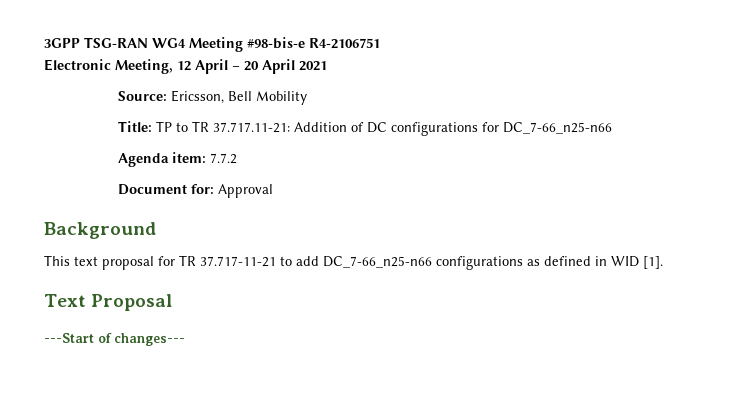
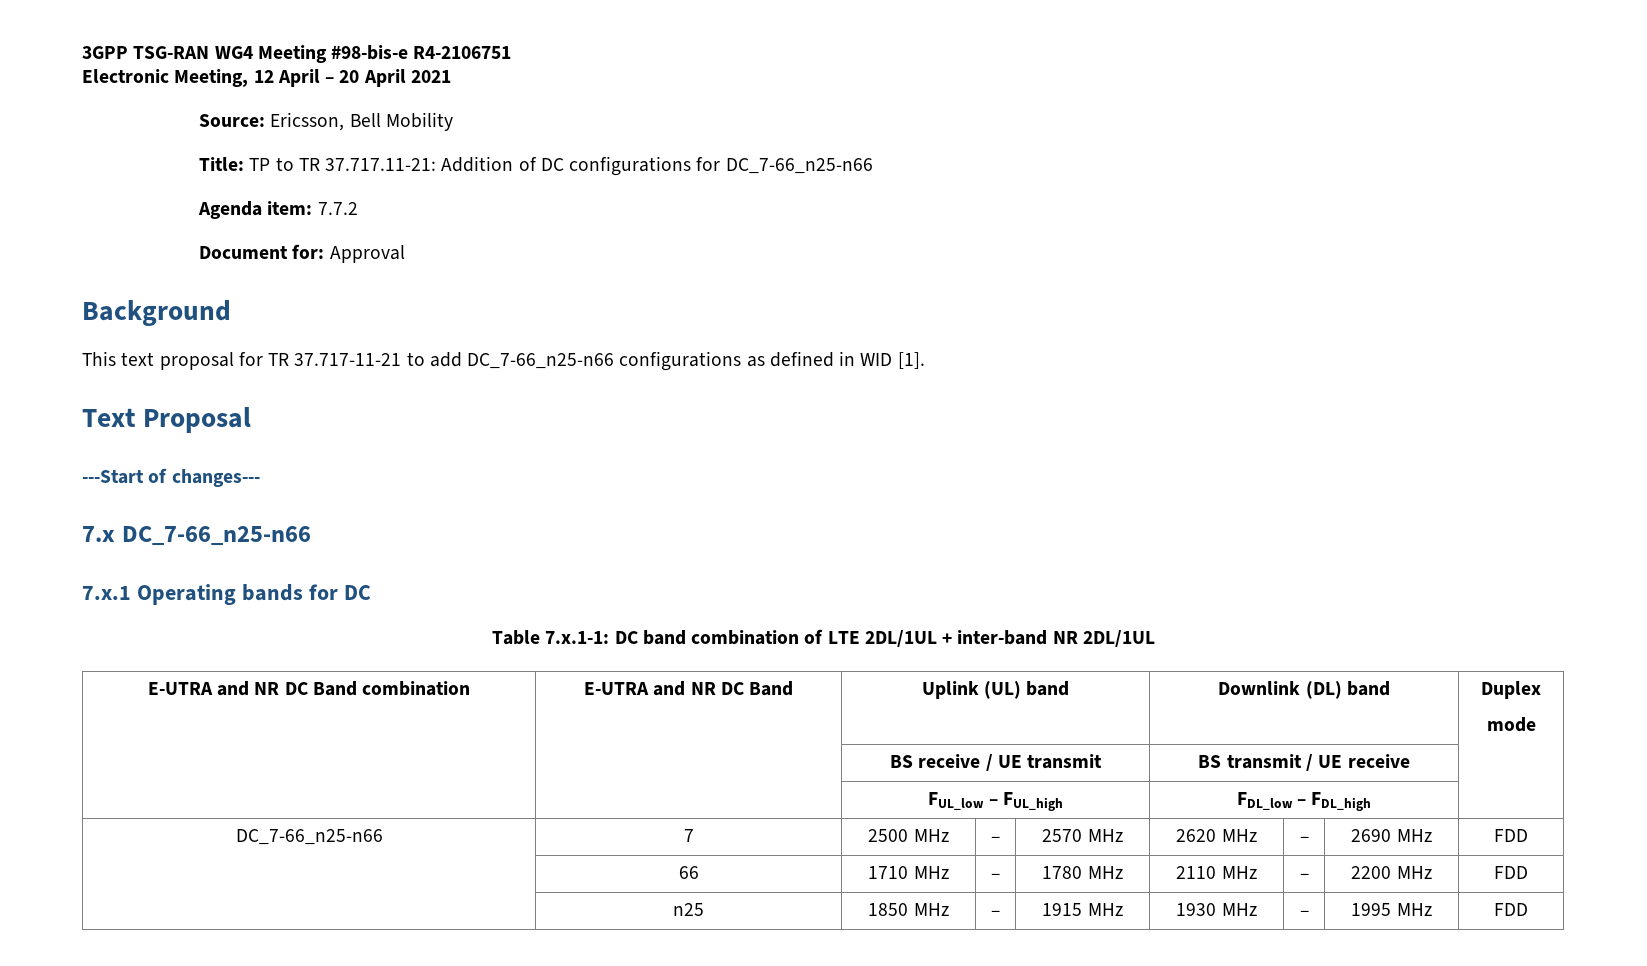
(186, 339) none -> [82,526,311,546] [82,584,371,605] [492,629,1155,647] [147,681,471,696] [583,681,794,696] [921,681,1070,699] [1218,681,1390,699] [1481,681,1541,699] [1486,717,1536,732] [889,754,1103,771] [1198,754,1410,771] [928,792,1063,811] [1236,792,1372,811] [235,829,383,845] [683,829,694,842] [868,829,949,842] [991,836,1000,842] [1042,829,1123,842] [1176,829,1257,842] [1299,836,1309,842] [1351,829,1432,842] [1494,829,1528,842] [678,866,699,879] [868,866,949,879] [991,873,1000,879] [1042,866,1123,879] [1176,866,1257,879] [1299,873,1309,879] [1351,866,1432,879] [1494,866,1528,879] [673,903,704,916] [868,903,949,916] [991,910,1000,916] [1042,903,1123,916] [1176,903,1257,916] [1299,910,1309,916] [1351,903,1432,916] [1494,903,1528,916] // 7.x DC_7-66_n25-n66 // 7.x.1 Operating bands for DC // Table 7.x.1-1: DC band combination of LTE 2DL/1UL + inter-band NR 2DL/1UL // E-UTRA and NR DC Band combination | E-UTRA and NR DC Band | Uplink (UL) band | Downlink (DL) band | Duplex // mode // | | BS receive / UE transmit | BS transmit / UE receive | // | | FUL_low – FUL_high | FDL_low – FDL_high | // DC_7-66_n25-n66 | 7 | 2500 MHz | – | 2570 MHz | 2620 MHz | – | 2690 MHz | FDD // | 66 | 1710 MHz | – | 1780 MHz | 2110 MHz | – | 2200 MHz | FDD // | n25 | 1850 MHz | – | 1915 MHz | 1930 MHz | – | 1995 MHz | FDD

